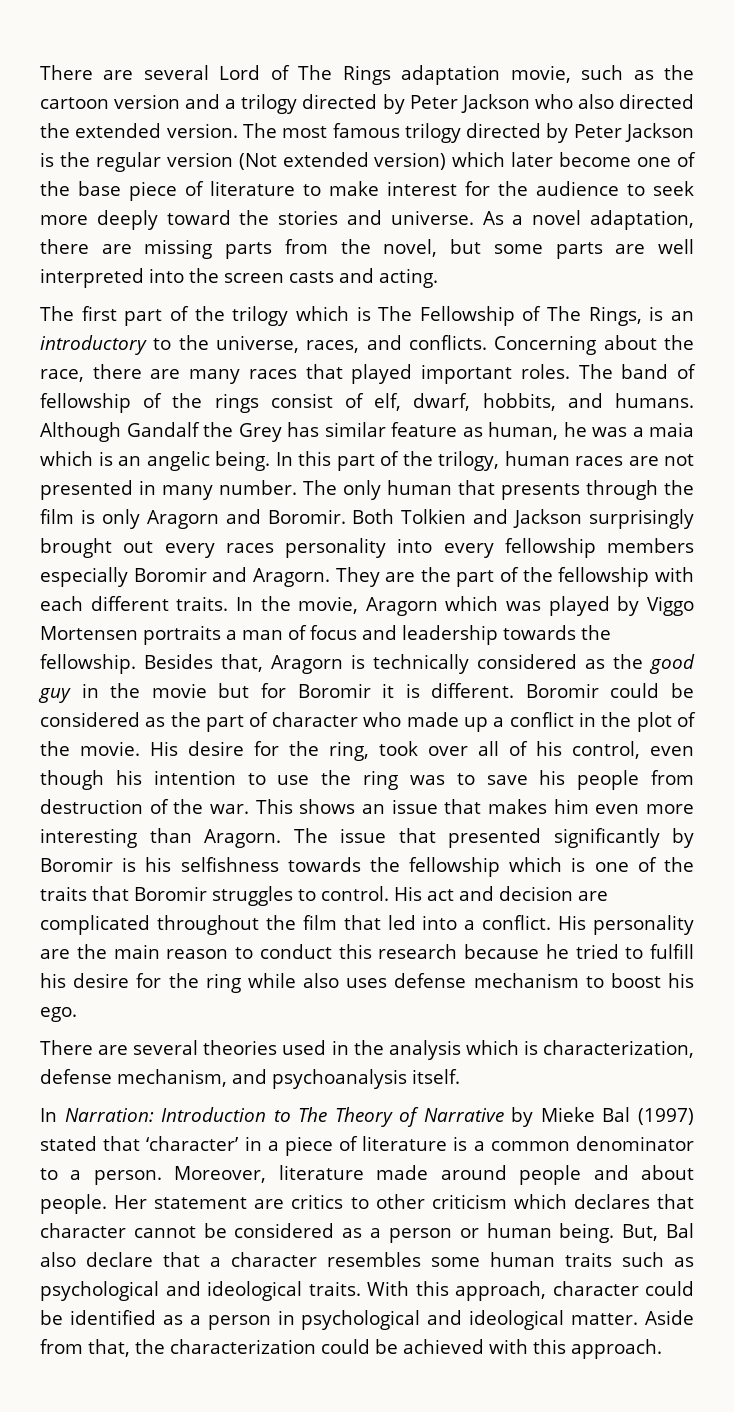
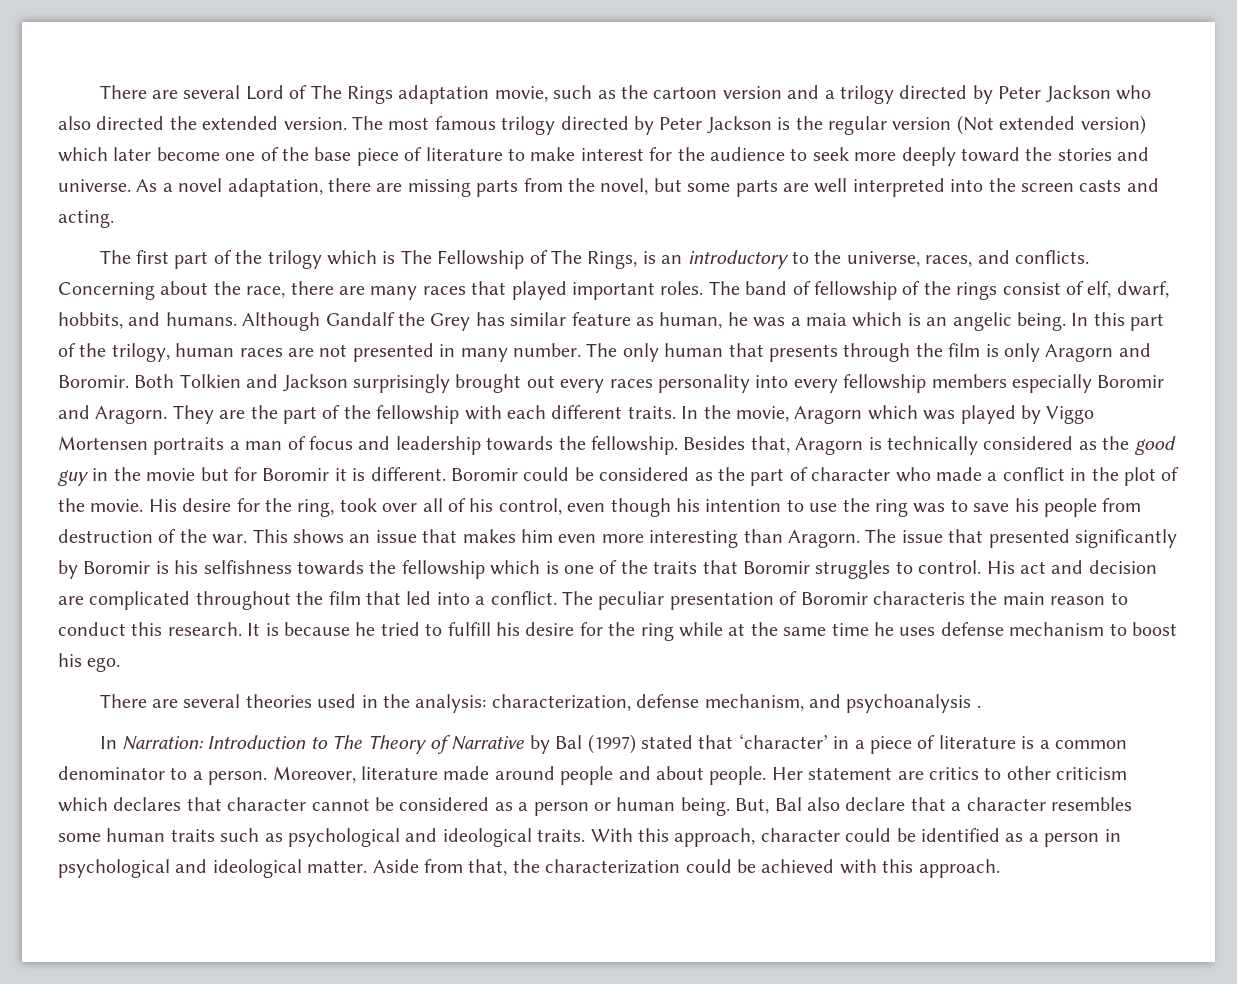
[463,717,488,732] up -> (982, 474) none
[558,915,694,935] [40,949,70,959] His personality are -> [561,591,965,610] The peculiar presentation of Boromir characteris
[378,944,458,959] research -> [167,622,279,636] research. It is
[303,973,339,988] also -> [728,622,894,636] at the same time he
[388,1040,538,1060] analysis which is -> [415,694,487,713] analysis:
[412,1069,460,1084] itself. -> [976,705,981,708] .
[540,1107,595,1122] Mieke -> (550, 744) none

